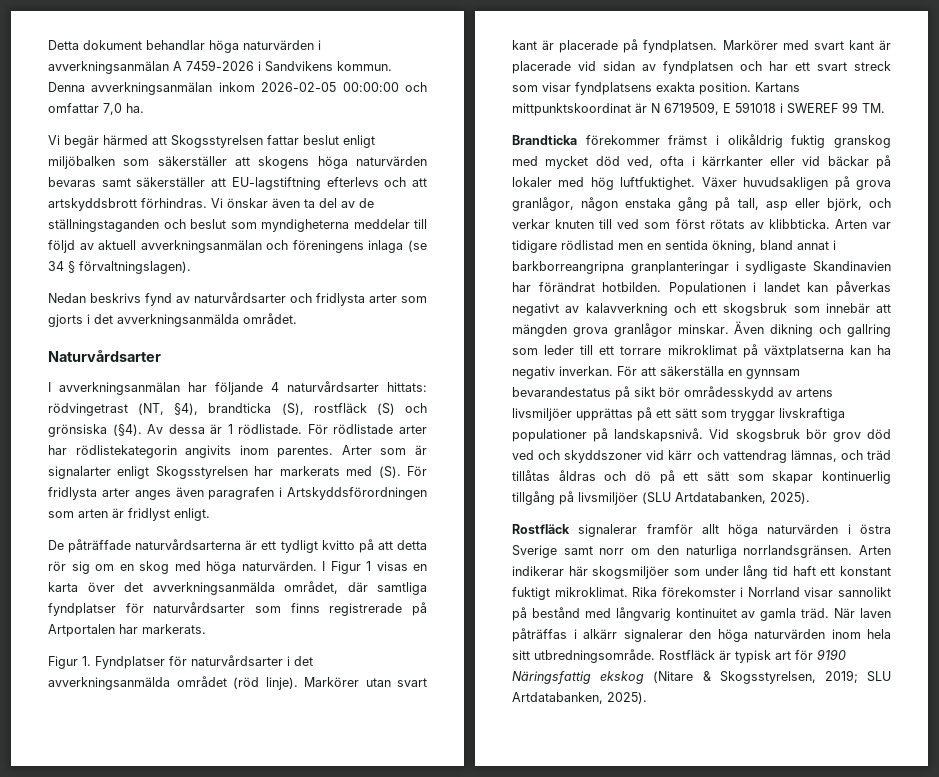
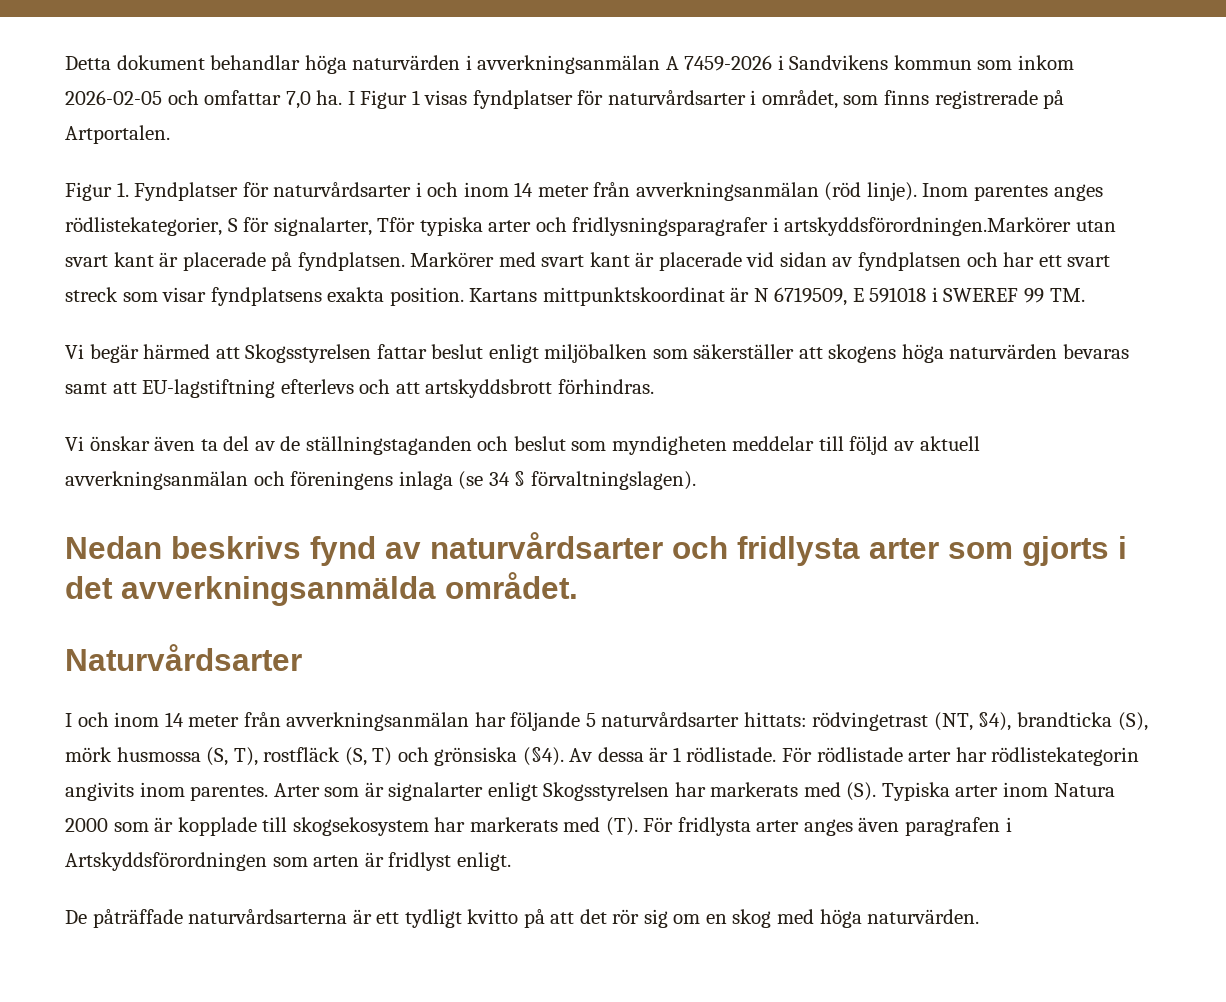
[337,61,392,71] [48,82,213,95] kommun. Denna avverkningsanmälan -> [893,55,1013,70] kommun som
[342,82,399,92] 00:00:00 -> (162, 97) none
[48,135,375,148] [48,156,427,169] [48,177,428,190] [48,198,374,211] [48,219,427,232] [48,240,427,253] [48,261,191,274] [48,292,427,306] [48,313,297,327] [48,350,161,362] [48,381,427,395] [48,403,428,416] [48,424,427,437] [48,445,427,458] [48,466,427,479] [48,487,427,500] [48,508,210,521] [48,539,427,553] [48,561,427,574] [48,581,427,595] // Vi begär härmed att Skogsstyrelsen fattar beslut enligt miljöbalken som säkerställer att skogens höga naturvärden bevaras samt säkerställer att EU-lagstiftning efterlevs och att artskyddsbrott förhindras. Vi önskar även ta del av de ställningstaganden och beslut som myndigheterna meddelar till följd av aktuell avverkningsanmälan och föreningens inlaga (se 34 § förvaltningslagen). // Nedan beskrivs fynd av naturvårdsarter och fridlysta arter som gjorts i det avverkningsanmälda området. // Naturvårdsarter // I avverkningsanmälan har följande 4 naturvårdsarter hittats: rödvingetrast (NT, §4), brandticka (S), rostfläck (S) och grönsiska (§4). Av dessa är 1 rödlistade. För rödlistade arter har rödlistekategorin angivits inom parentes. Arter som är signalarter enligt Skogsstyrelsen har markerats med (S). För fridlysta arter anges även paragrafen i Artskyddsförordningen som arten är fridlyst enligt. // De påträffade naturvårdsarterna är ett tydligt kvitto på att detta rör sig om en skog med höga naturvärden. I Figur 1 visas en karta över det avverkningsanmälda området, där samtliga -> [347,90,468,109] I Figur 1 visas
(246, 607) none -> [750,90,838,109] i området,
[48,624,206,637] Artportalen har markerats. -> [65,125,170,144] Artportalen.
[294,656,313,666] [48,676,359,690] det avverkningsanmälda området (röd linje). Markörer -> [427,182,1103,201] [65,217,1072,236] och inom 14 meter från avverkningsanmälan (röd linje). Inom parentes anges rödlistekategorier, S för signalarter, Tför typiska arter och fridlysningsparagrafer i artskyddsförordningen.Markörer
[512,134,891,148] [512,155,891,169] [512,176,891,190] [512,197,891,211] [512,219,891,229] [512,240,836,253] [512,261,891,274] [512,281,891,295] [512,303,891,316] [512,321,891,337] [512,344,891,358] [512,366,800,379] [512,386,833,400] [512,407,845,421] [512,428,891,442] [512,450,891,463] [512,470,891,484] [512,491,810,505] [512,524,891,537] [512,545,891,558] [512,565,891,579] [512,587,891,600] [512,607,891,621] [512,628,891,642] [512,649,846,663] [512,670,891,684] [512,692,647,704] Brandticka förekommer främst i olikåldrig fuktig granskog med mycket död ved, ofta i kärrkanter eller vid bäckar på lokaler med hög luftfuktighet. Växer huvudsakligen på grova granlågor, någon enstaka gång på tall, asp eller björk, och verkar knuten till ved som först rötats av klibbticka. Arten var tidigare rödlistad men en sentida ökning, bland annat i barkborreangripna granplanteringar i sydligaste Skandinavien har förändrat hotbilden. Populationen i landet kan påverkas negativt av kalavverkning och ett skogsbruk som innebär att mängden grova granlågor minskar. Även dikning och gallring som leder till ett torrare mikroklimat på växtplatserna kan ha negativ inverkan. För att säkerställa en gynnsam bevarandestatus på sikt bör områdesskydd av artens livsmiljöer upprättas på ett sätt som tryggar livskraftiga populationer på landskapsnivå. Vid skogsbruk bör grov död ved och skyddszoner vid kärr och vattendrag lämnas, och träd tillåtas åldras och dö på ett sätt som skapar kontinuerlig tillgång på livsmiljöer (SLU Artdatabanken, 2025). // Rostfläck signalerar framför allt höga naturvärden i östra Sverige samt norr om den naturliga norrlandsgränsen. Arten indikerar här skogsmiljöer som under lång tid haft ett konstant fuktigt mikroklimat. Rika förekomster i Norrland visar sannolikt på bestånd med långvarig kontinuitet av gamla träd. När laven påträffas i alkärr signalerar den höga naturvärden inom hela sitt utbredningsområde. Rostfläck är typisk art för 9190 Näringsfattig ekskog (Nitare & Skogsstyrelsen, 2019; SLU Artdatabanken, 2025). -> [65,344,1130,363] [65,379,654,398] [65,436,980,455] [65,471,696,490] [65,532,1127,566] [65,572,578,606] [65,644,302,671] [65,712,1148,731] [65,747,1140,766] [65,782,1115,801] [65,817,1012,836] [65,852,511,871] [65,909,980,928] Vi begär härmed att Skogsstyrelsen fattar beslut enligt miljöbalken som säkerställer att skogens höga naturvärden bevaras samt att EU-lagstiftning efterlevs och att artskyddsbrott förhindras. // Vi önskar även ta del av de ställningstaganden och beslut som myndigheten meddelar till följd av aktuell avverkningsanmälan och föreningens inlaga (se 34 § förvaltningslagen). // Nedan beskrivs fynd av naturvårdsarter och fridlysta arter som gjorts i det avverkningsanmälda området. // Naturvårdsarter // I och inom 14 meter från avverkningsanmälan har följande 5 naturvårdsarter hittats: rödvingetrast (NT, §4), brandticka (S), mörk husmossa (S, T), rostfläck (S, T) och grönsiska (§4). Av dessa är 1 rödlistade. För rödlistade arter har rödlistekategorin angivits inom parentes. Arter som är signalarter enligt Skogsstyrelsen har markerats med (S). Typiska arter inom Natura 2000 som är kopplade till skogsekosystem har markerats med (T). För fridlysta arter anges även paragrafen i Artskyddsförordningen som arten är fridlyst enligt. // De påträffade naturvårdsarterna är ett tydligt kvitto på att det rör sig om en skog med höga naturvärden.

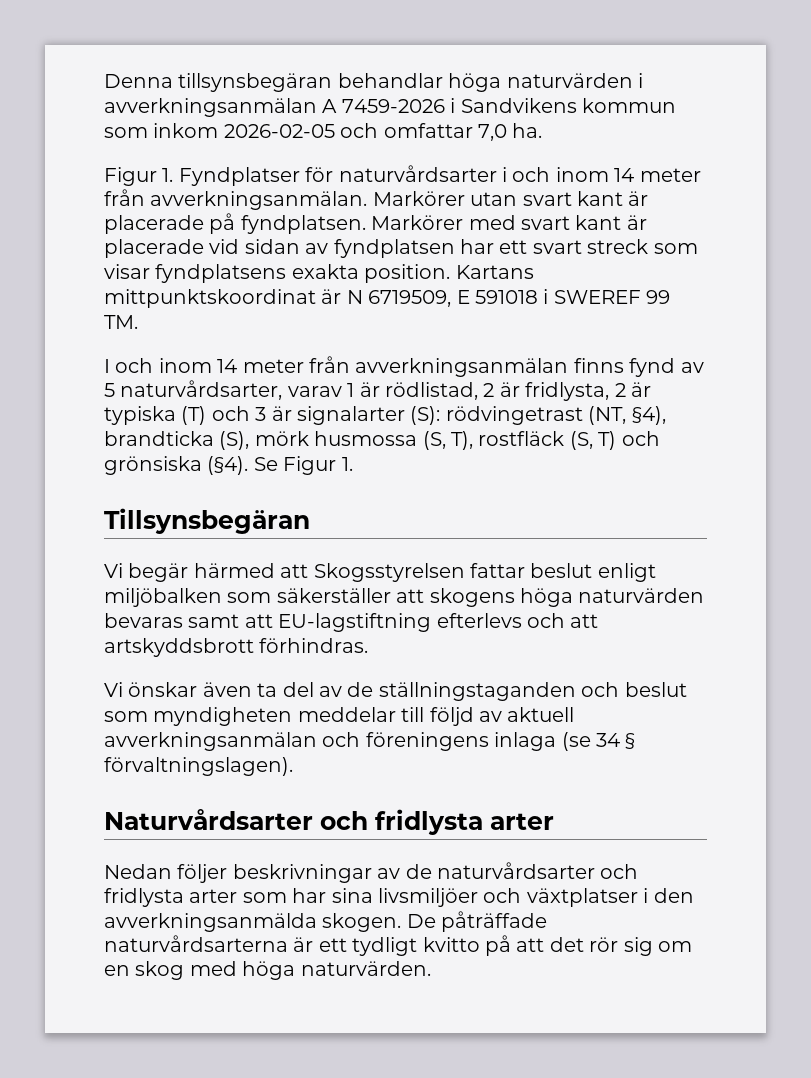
[65,55,205,70] Detta dokument -> [104,73,333,92] Denna tillsynsbegäran
[347,90,1065,109] [65,125,170,144] I Figur 1 visas fyndplatser för naturvårdsarter i området, som finns registrerade på Artportalen. -> (543, 130) none
[635,182,1103,201] [65,217,1072,236] avverkningsanmälan (röd linje). Inom parentes anges rödlistekategorier, S för signalarter, Tför typiska arter och fridlysningsparagrafer i artskyddsförordningen.Markörer -> [150,191,465,210] avverkningsanmälan. Markörer
[966,252,998,267] och -> (455, 248) none
(1085, 295) none -> [104,356,704,377] [104,380,651,401] [104,406,666,425] [104,431,660,450] [104,456,353,475] [104,508,310,534] // I och inom 14 meter från avverkningsanmälan finns fynd av 5 naturvårdsarter, varav 1 är rödlistad, 2 är fridlysta, 2 är typiska (T) och 3 är signalarter (S): rödvingetrast (NT, §4), brandticka (S), mörk husmossa (S, T), rostfläck (S, T) och grönsiska (§4). Se Figur 1. // Tillsynsbegäran
[65,536,421,566] Nedan beskrivs fynd av -> [104,809,554,835] [104,864,432,883] Naturvårdsarter och fridlysta arter // Nedan följer beskrivningar av de
[1022,536,1127,566] [65,572,578,606] [65,644,302,671] [65,712,1148,731] [65,747,1140,766] [65,782,1115,801] [65,817,1012,836] [65,852,511,871] gjorts i det avverkningsanmälda området. // Naturvårdsarter // I och inom 14 meter från avverkningsanmälan har följande 5 naturvårdsarter hittats: rödvingetrast (NT, §4), brandticka (S), mörk husmossa (S, T), rostfläck (S, T) och grönsiska (§4). Av dessa är 1 rödlistade. För rödlistade arter har rödlistekategorin angivits inom parentes. Arter som är signalarter enligt Skogsstyrelsen har markerats med (S). Typiska arter inom Natura 2000 som är kopplade till skogsekosystem har markerats med (T). För fridlysta arter anges även paragrafen i Artskyddsförordningen som arten är fridlyst enligt. // -> [292,888,694,907] [104,913,402,932] har sina livsmiljöer och växtplatser i den avverkningsanmälda skogen.

